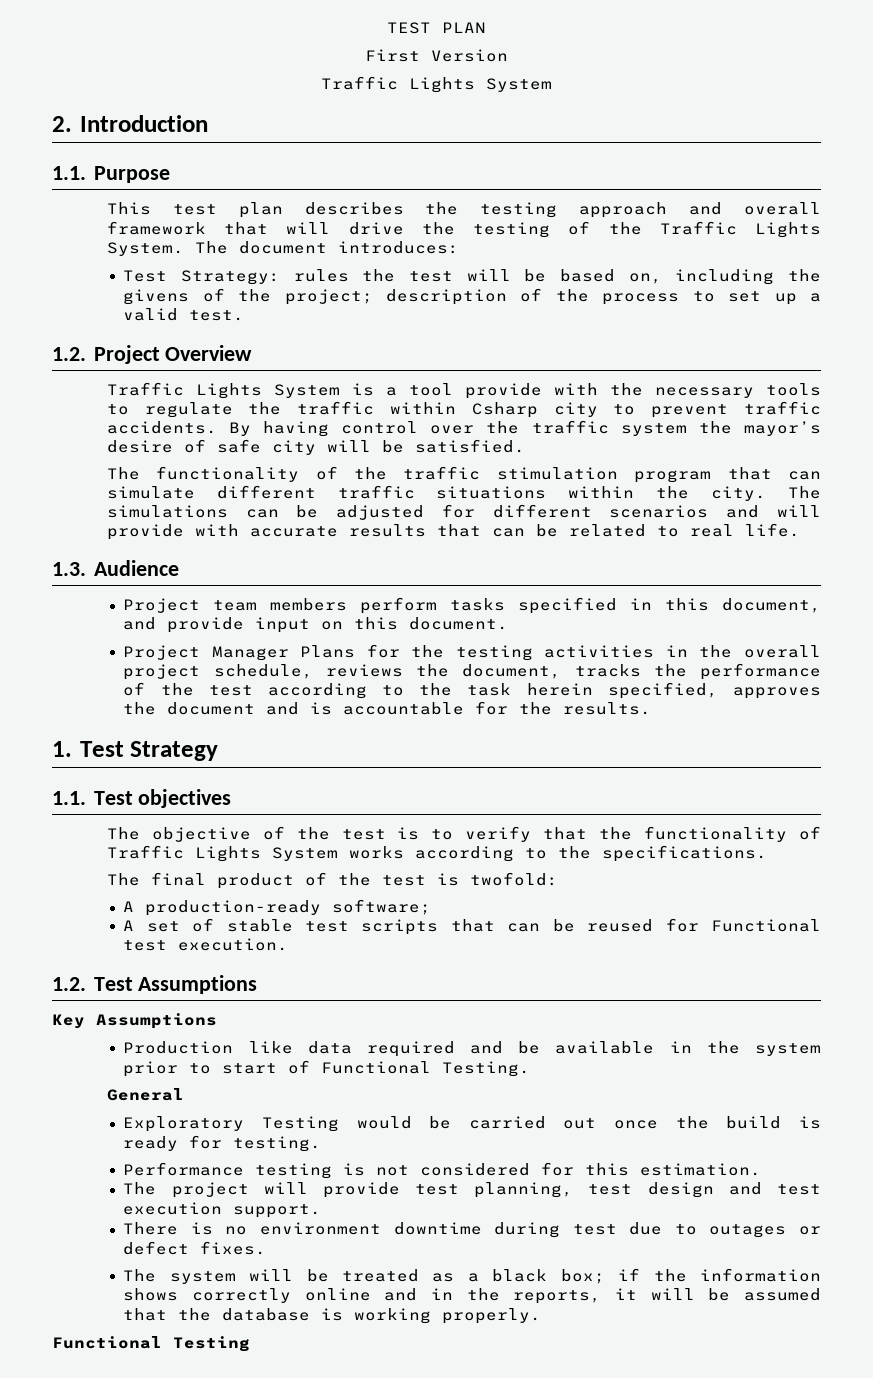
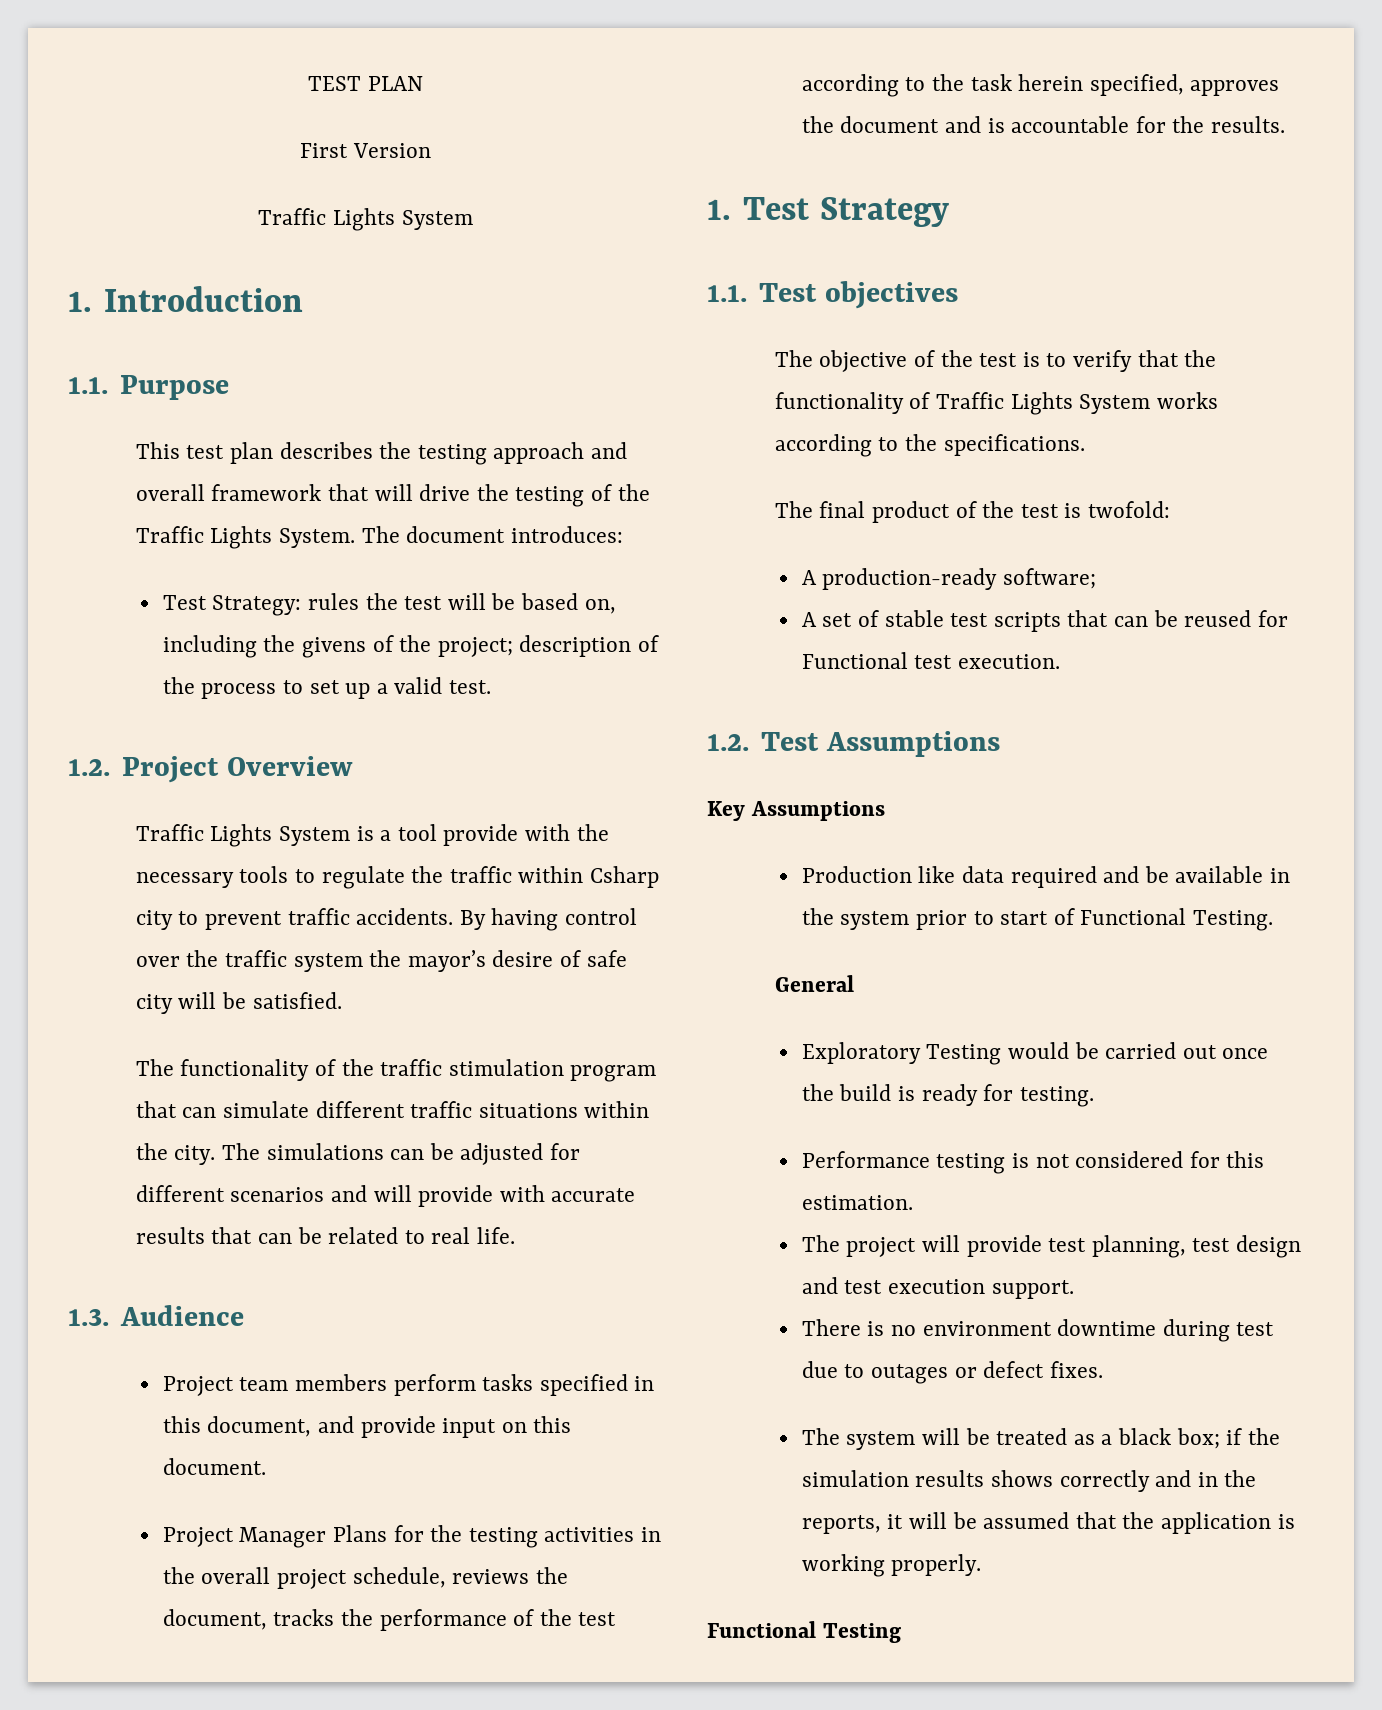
[52,116,72,132] 2. -> [68,291,92,312] 1.
[699,1268,821,1282] information -> [801,1470,985,1487] simulation results
[304,1288,371,1301] online -> (1150, 1481) none
[222,1308,311,1321] database -> [1161,1512,1272,1534] application

